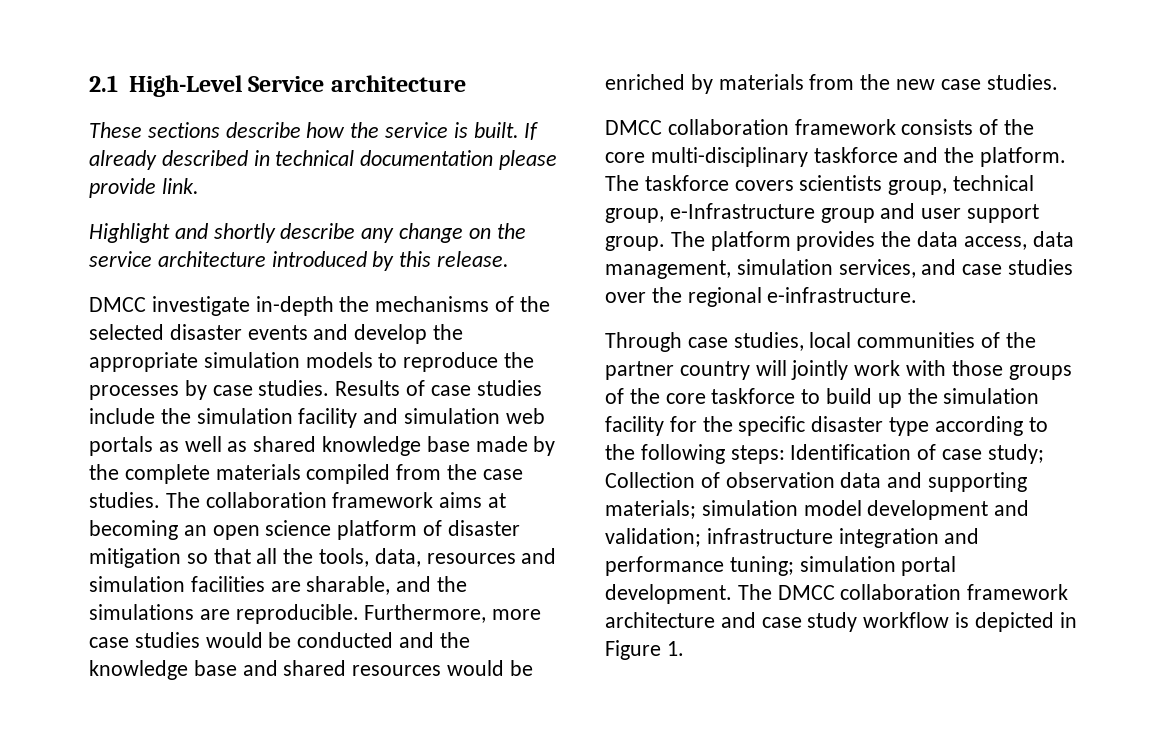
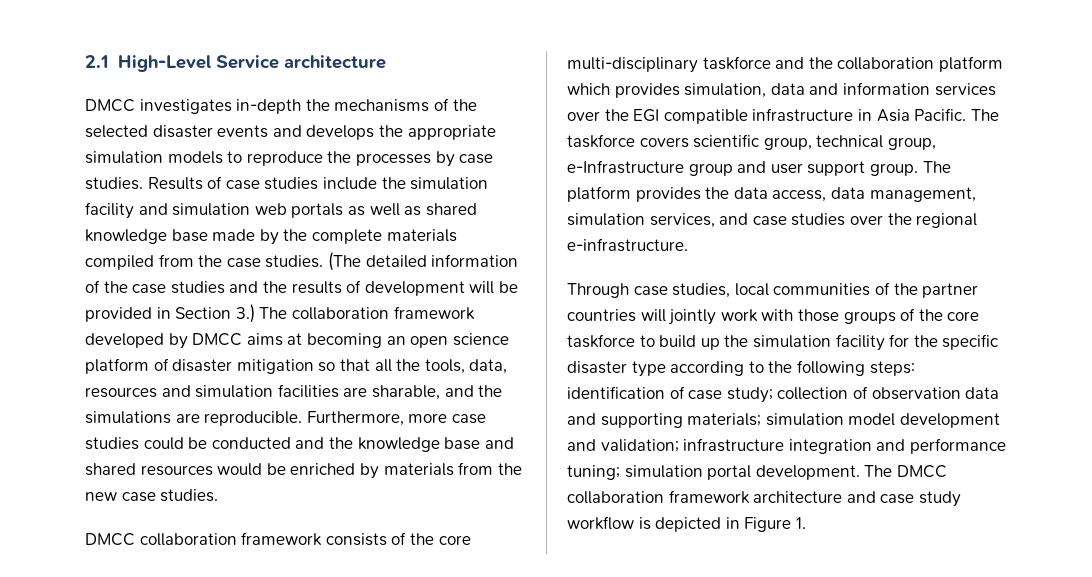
[89,122,539,140] [89,150,558,170] [89,178,199,198] [89,223,526,243] [89,251,510,271] [89,296,250,316] // These sections describe how the service is built. If already described in technical documentation please provide link. // Highlight and shortly describe any change on the service architecture introduced by this release. // DMCC investigate -> [85,99,232,114] // DMCC investigates
[354,324,428,344] develop -> [306,125,375,140] develops
[165,492,434,508] The collaboration framework -> [327,252,519,271] [85,280,518,296] [85,304,475,323] [85,333,243,349] (The detailed information of the case studies and the results of development will be provided in Section 3.) The collaboration framework developed by DMCC
[205,632,263,648] would -> [143,437,184,450] could
[980,147,1067,167] platform. -> [837,56,1003,72] [567,82,996,98] [567,108,967,124] collaboration platform which provides simulation, data and information services over the EGI compatible infrastructure in Asia Pacific.
[799,175,883,191] scientists -> [693,134,760,148] scientific
[679,361,750,380] country -> [567,309,636,322] countries
[790,444,912,460] Identification -> [567,386,665,399] identification
[605,472,695,488] Collection -> [777,387,849,400] collection

